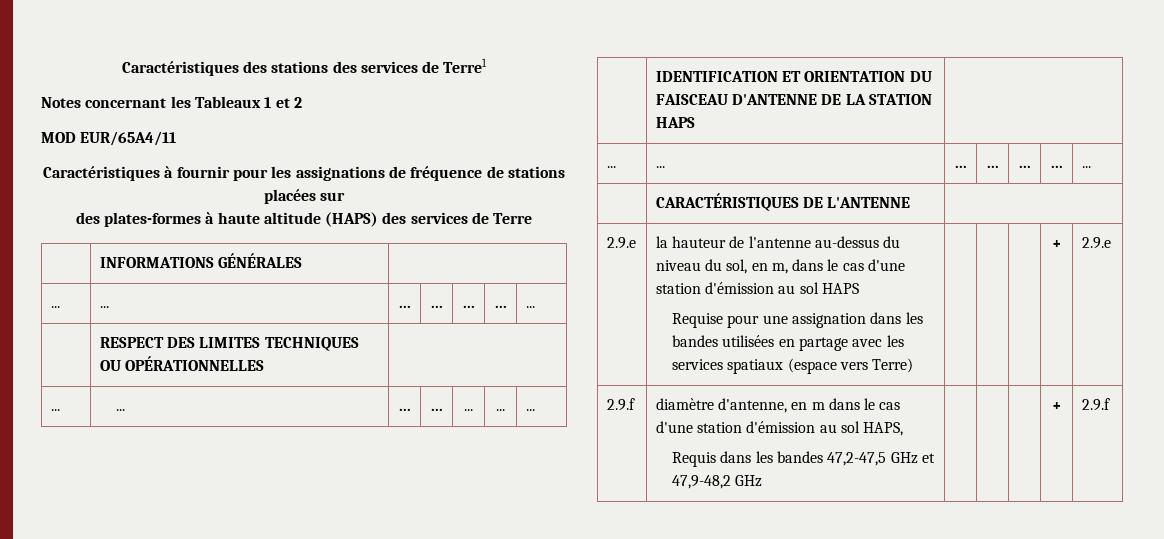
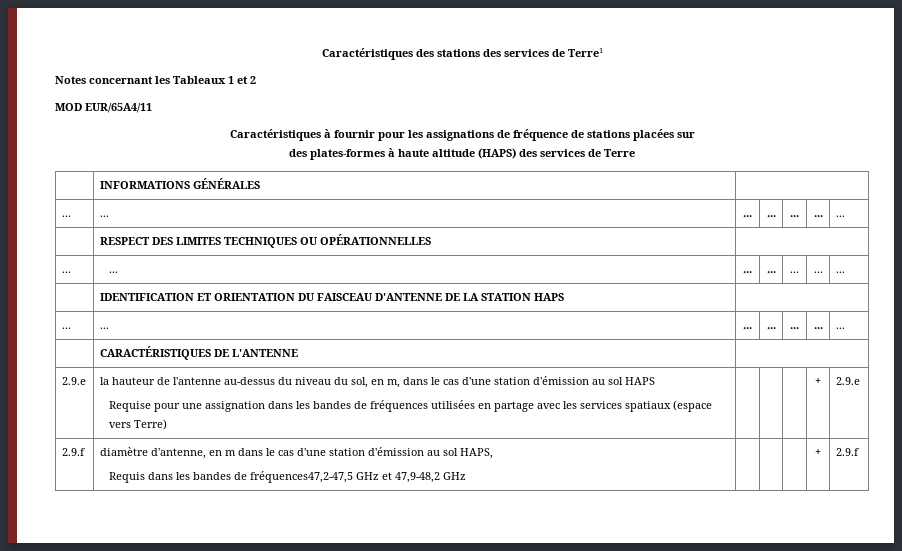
(718, 341) none -> [354,400,429,412] de fréquences
[827,452,887,466] 47,2-47,5 -> [234,471,354,483] de fréquences47,2-47,5

